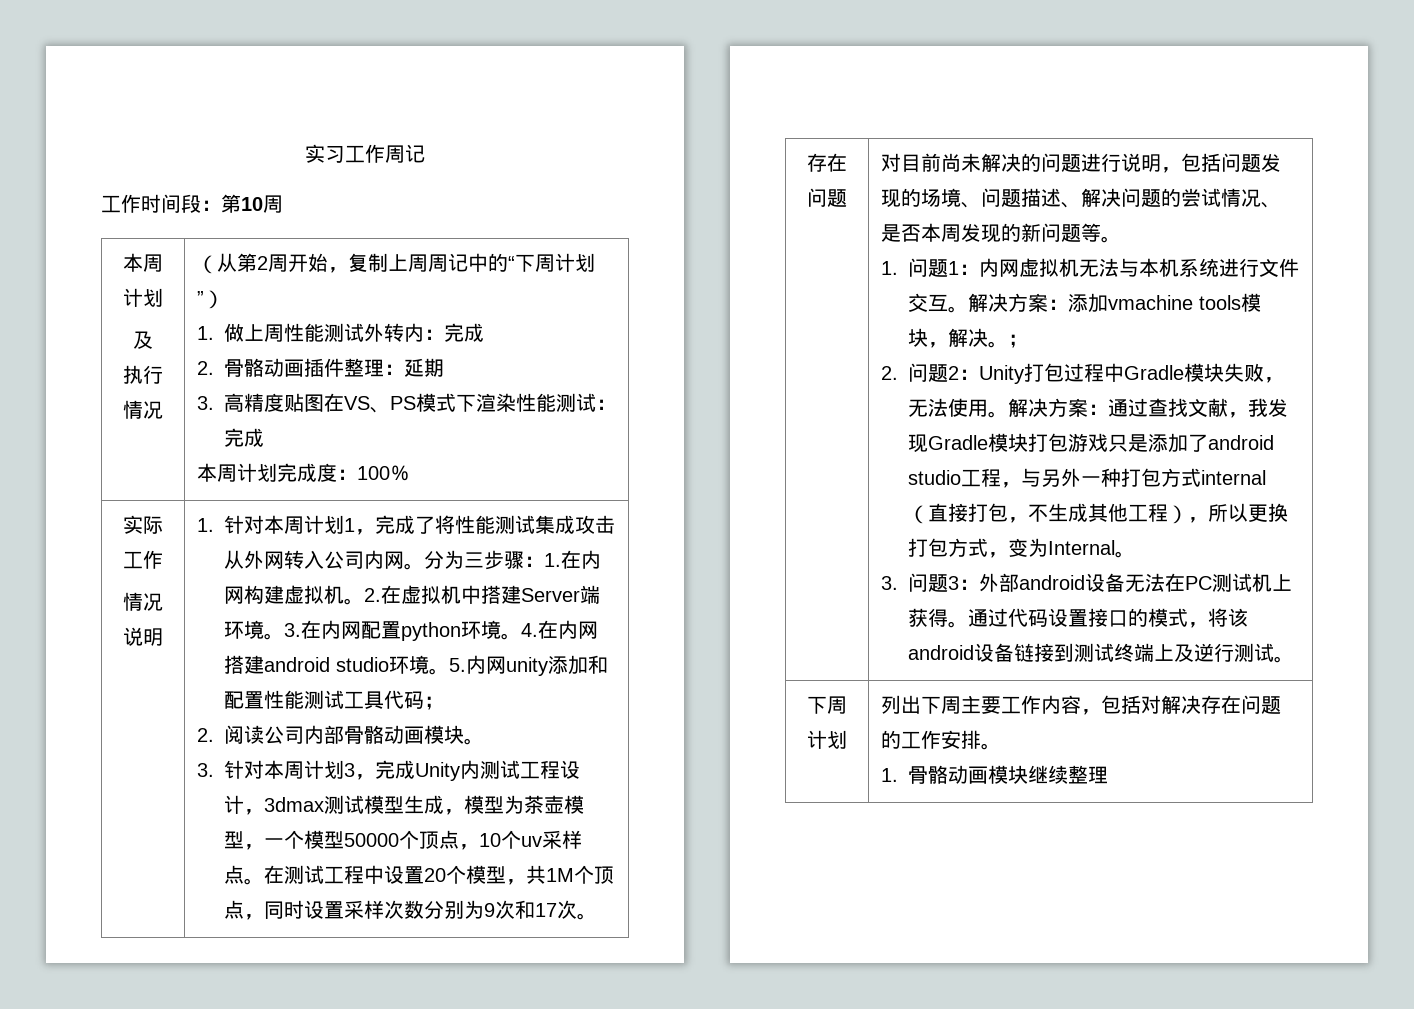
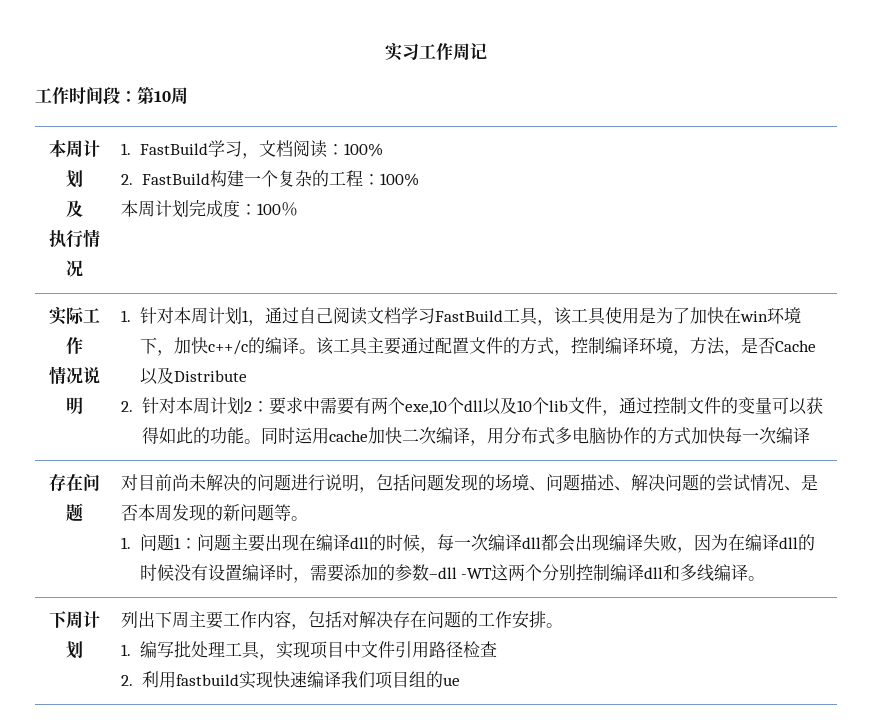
[196,253,595,274] [196,290,224,309] [196,323,484,342] [196,358,444,377] [196,393,616,413] [223,428,264,447] （从第2周开始，复制上周周记中的“下周计划”） // 1.做上周性能测试外转内：完成 // 2.骨骼动画插件整理：延期 // 3.高精度贴图在VS、PS模式下渲染性能测试：完成 -> [121,140,383,159] [121,170,419,187] 1. FastBuild学习，文档阅读：100% // 2. FastBuild构建一个复杂的工程：100%
[374,515,615,534] [223,550,601,570] [223,585,600,605] [223,620,598,641] [223,655,608,676] [223,690,444,710] [196,725,484,745] [196,760,580,781] [223,795,584,815] [223,830,582,850] [223,865,614,885] [223,900,597,920] 完成了将性能测试集成攻击从外网转入公司内网。分为三步骤：1.在内网构建虚拟机。2.在虚拟机中搭建Server端环境。3.在内网配置python环境。4.在内网搭建android studio环境。5.内网unity添加和配置性能测试工具代码； // 2.阅读公司内部骨骼动画模块。 // 3.针对本周计划3，完成Unity内测试工程设计，3dmax测试模型生成，模型为茶壶模型，一个模型50000个顶点，10个uv采样点。在测试工程中设置20个模型，共1M个顶点，同时设置采样次数分别为9次和17次。 -> [264,307,801,326] [139,337,816,356] [139,367,247,385] [121,397,823,416] [141,427,810,446] 通过自己阅读文档学习FastBuild工具，该工具使用是为了加快在win环境下，加快c++/c的编译。该工具主要通过配置文件的方式，控制编译环境，方法，是否Cache以及Distribute // 2.针对本周计划2：要求中需要有两个exe,10个dll以及10个lib文件，通过控制文件的变量可以获得如此的功能。同时运用cache加快二次编译，用分布式多电脑协作的方式加快每一次编译
[978,258,1299,277] [907,293,1261,313] [907,328,1028,348] [880,363,1284,384] [907,398,1288,418] [907,433,1274,453] [907,468,1266,488] [907,503,1288,524] [907,538,1135,558] [880,573,1292,592] [907,608,1248,628] [907,643,1274,662] 内网虚拟机无法与本机系统进行文件交互。解决方案：添加vmachine tools模块，解决。； // 2.问题2：Unity打包过程中Gradle模块失败，无法使用。解决方案：通过查找文献，我发现Gradle模块打包游戏只是添加了android studio工程，与另外一种打包方式internal（直接打包，不生成其他工程），所以更换打包方式，变为Internal。 // 3.问题3：外部android设备无法在PC测试机上获得。通过代码设置接口的模式，将该android设备链接到测试终端上及逆行测试 -> [196,534,815,553] [139,564,749,583] 问题主要出现在编译dll的时候，每一次编译dll都会出现编译失败，因为在编译dll的时候没有设置编译时，需要添加的参数–dll -WT这两个分别控制编译dll和多线编译
[907,765,1108,784] 骨骼动画模块继续整理 -> [139,641,497,660] [121,671,460,689] 编写批处理工具，实现项目中文件引用路径检查 // 2.利用fastbuild实现快速编译我们项目组的ue

